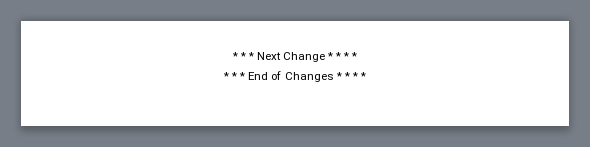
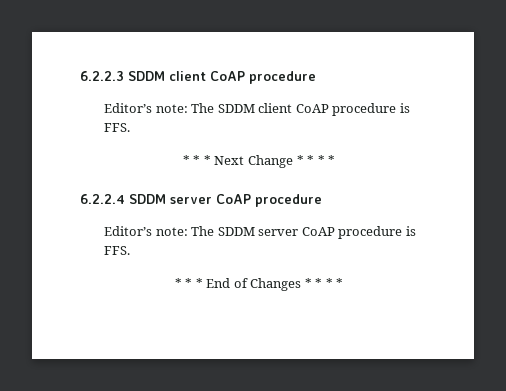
(231, 56) none -> [80,71,316,84] [104,103,410,116] [104,123,131,132] 6.2.2.3 SDDM client CoAP procedure // Editor’s note: The SDDM client CoAP procedure is FFS. //
(358, 56) none -> [80,194,322,207] [104,226,416,239] [104,246,131,255] // 6.2.2.4 SDDM server CoAP procedure // Editor’s note: The SDDM server CoAP procedure is FFS.

